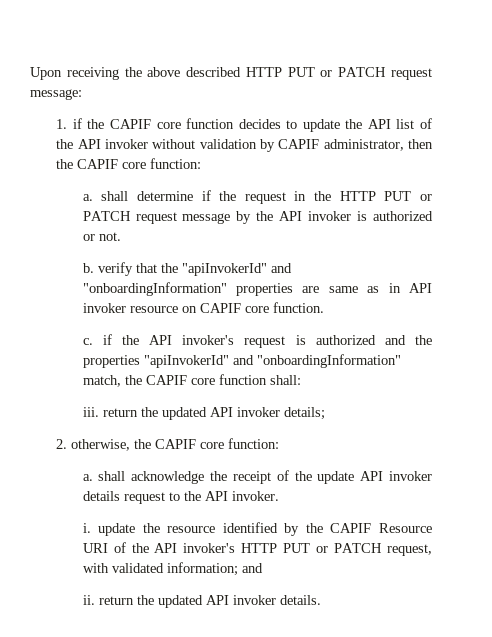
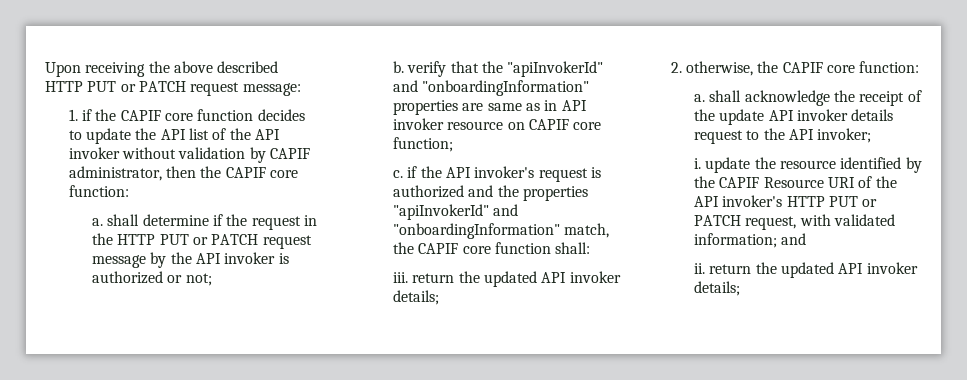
[98,232,121,241] not. -> [185,273,212,286] not;
[272,302,324,313] function. -> [393,137,454,152] function;
[231,491,279,501] invoker. -> [817,128,872,143] invoker;
[279,595,321,605] details. -> [694,281,741,296] details;

